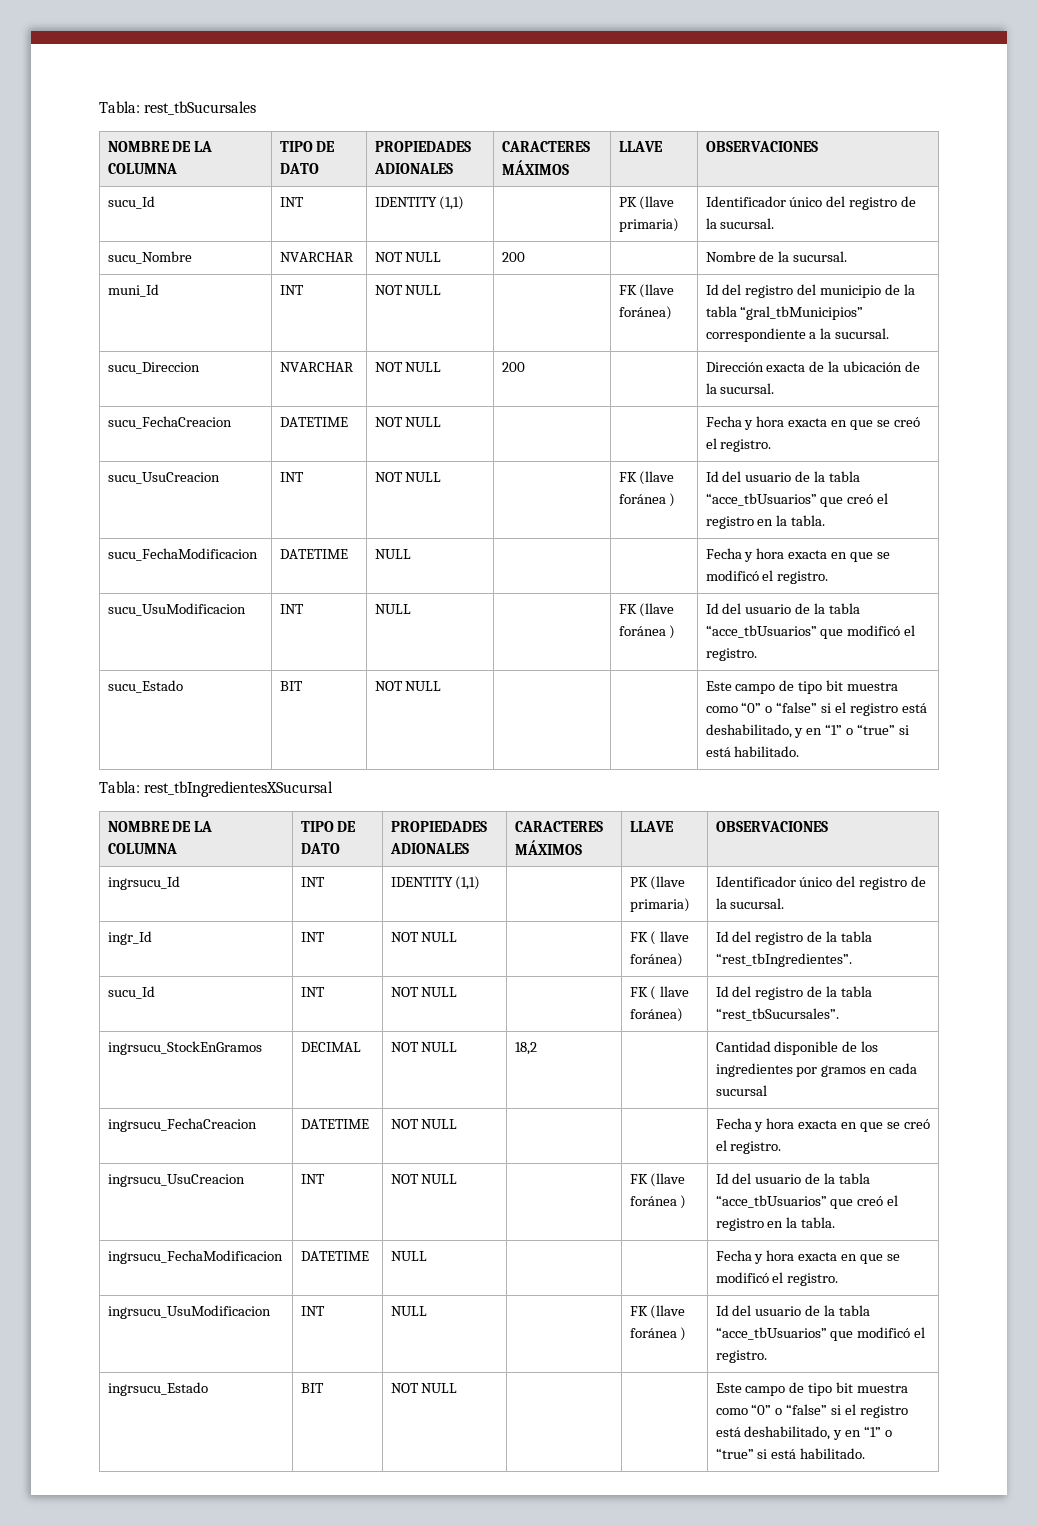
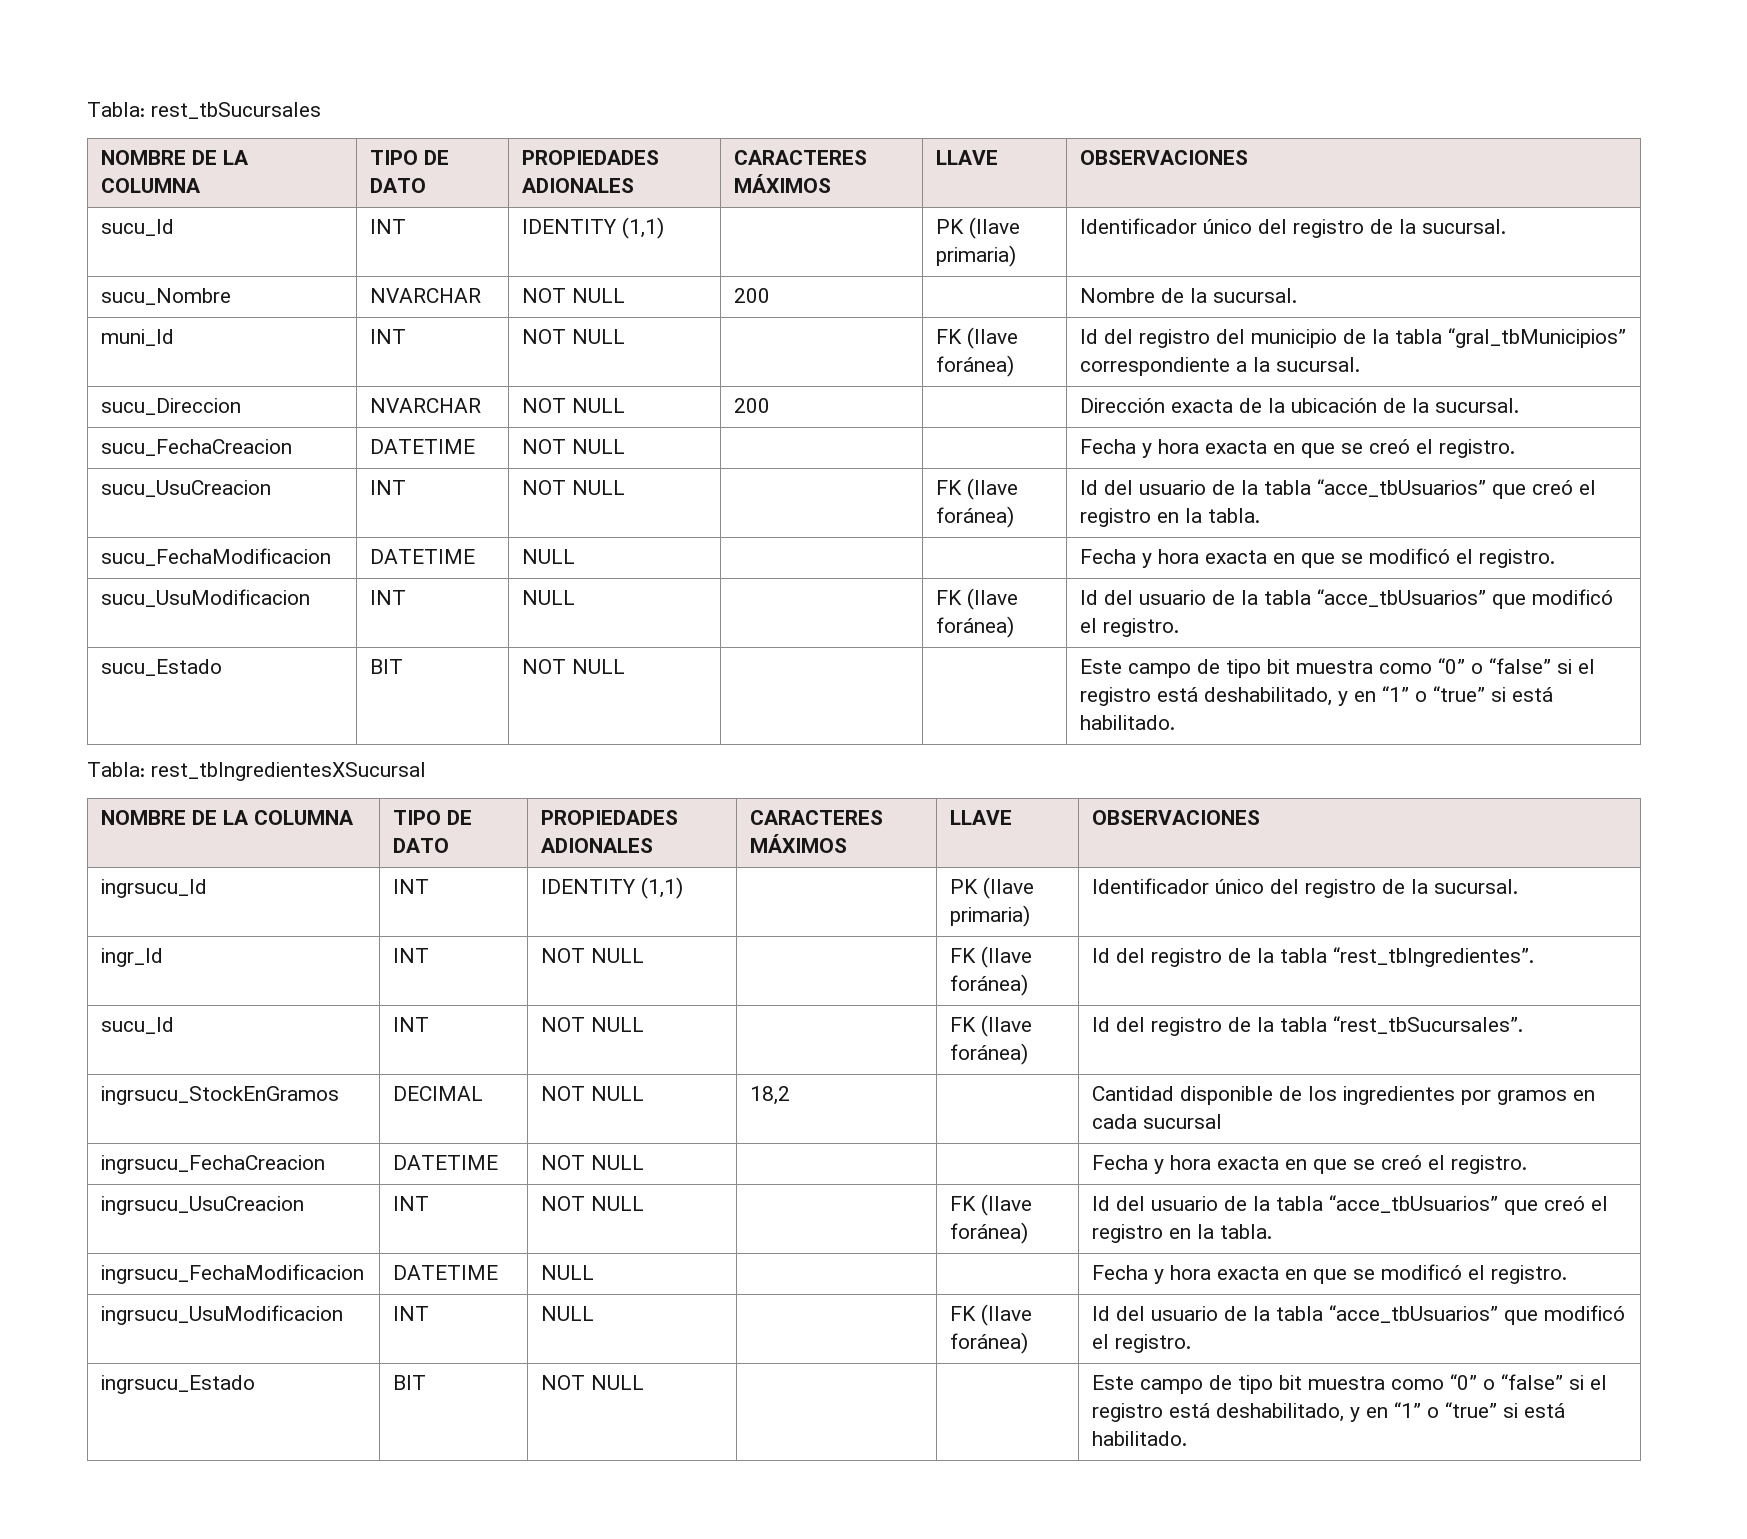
[618,493,676,507] foránea ) -> [936,506,1015,528] foránea)
[618,625,676,639] foránea ) -> [936,616,1015,638] foránea)
[650,931,690,945] ( llave -> [981,946,1033,968] (llave
[650,986,690,1000] ( llave -> [981,1015,1033,1037] (llave
[629,1195,687,1209] foránea ) -> [950,1222,1029,1244] foránea)
[629,1327,687,1341] foránea ) -> [950,1332,1029,1354] foránea)

